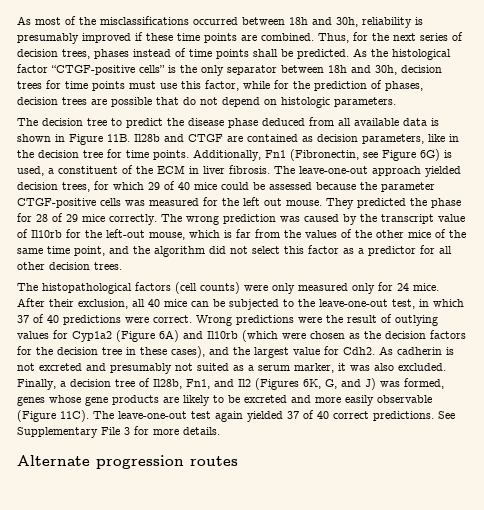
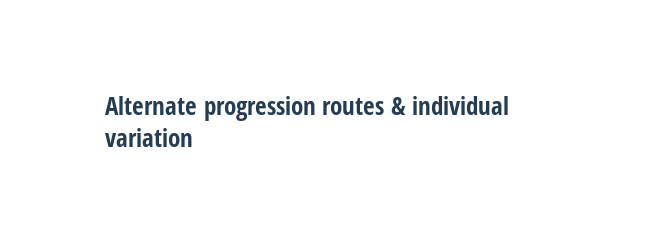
[17,16,423,28] [17,32,463,44] [17,48,451,60] [17,64,442,76] [17,80,423,91] [17,97,396,108] [17,117,439,128] [17,134,459,145] [17,149,452,161] [17,165,461,177] [17,181,435,192] [17,197,461,209] [17,213,465,225] [17,229,466,240] [17,245,452,257] [17,262,122,270] [17,282,439,294] [17,298,464,310] [17,314,438,326] [17,330,466,342] [17,346,454,358] [17,363,446,374] [17,378,444,390] [17,395,432,406] [17,410,455,422] [17,426,220,438] [17,455,238,469] As most of the misclassifications occurred between 18h and 30h, reliability is presumably improved if these time points are combined. Thus, for the next series of decision trees, phases instead of time points shall be predicted. As the histological factor “CTGF-positive cells” is the only separator between 18h and 30h, decision trees for time points must use this factor, while for the prediction of phases, decision trees are possible that do not depend on histologic parameters. // The decision tree to predict the disease phase deduced from all available data is shown in Figure 11B. Il28b and CTGF are contained as decision parameters, like in the decision tree for time points. Additionally, Fn1 (Fibronectin, see Figure 6G) is used, a constituent of the ECM in liver fibrosis. The leave-one-out approach yielded decision trees, for which 29 of 40 mice could be assessed because the parameter CTGF-positive cells was measured for the left out mouse. They predicted the phase for 28 of 29 mice correctly. The wrong prediction was caused by the transcript value of Il10rb for the left-out mouse, which is far from the values of the other mice of the same time point, and the algorithm did not select this factor as a predictor for all other decision trees. // The histopathological factors (cell counts) were only measured only for 24 mice. After their exclusion, all 40 mice can be subjected to the leave-one-out test, in which 37 of 40 predictions were correct. Wrong predictions were the result of outlying values for Cyp1a2 (Figure 6A) and Il10rb (which were chosen as the decision factors for the decision tree in these cases), and the largest value for Cdh2. As cadherin is not excreted and presumably not suited as a serum marker, it was also excluded. Finally, a decision tree of Il28b, Fn1, and Il2 (Figures 6K, G, and J) was formed, genes whose gene products are likely to be excreted and more easily observable (Figure 11C). The leave-one-out test again yielded 37 of 40 correct predictions. See Supplementary File 3 for more details. // Alternate progression routes -> [105,96,510,121] [105,128,193,147] Alternate progression routes & individual variation

